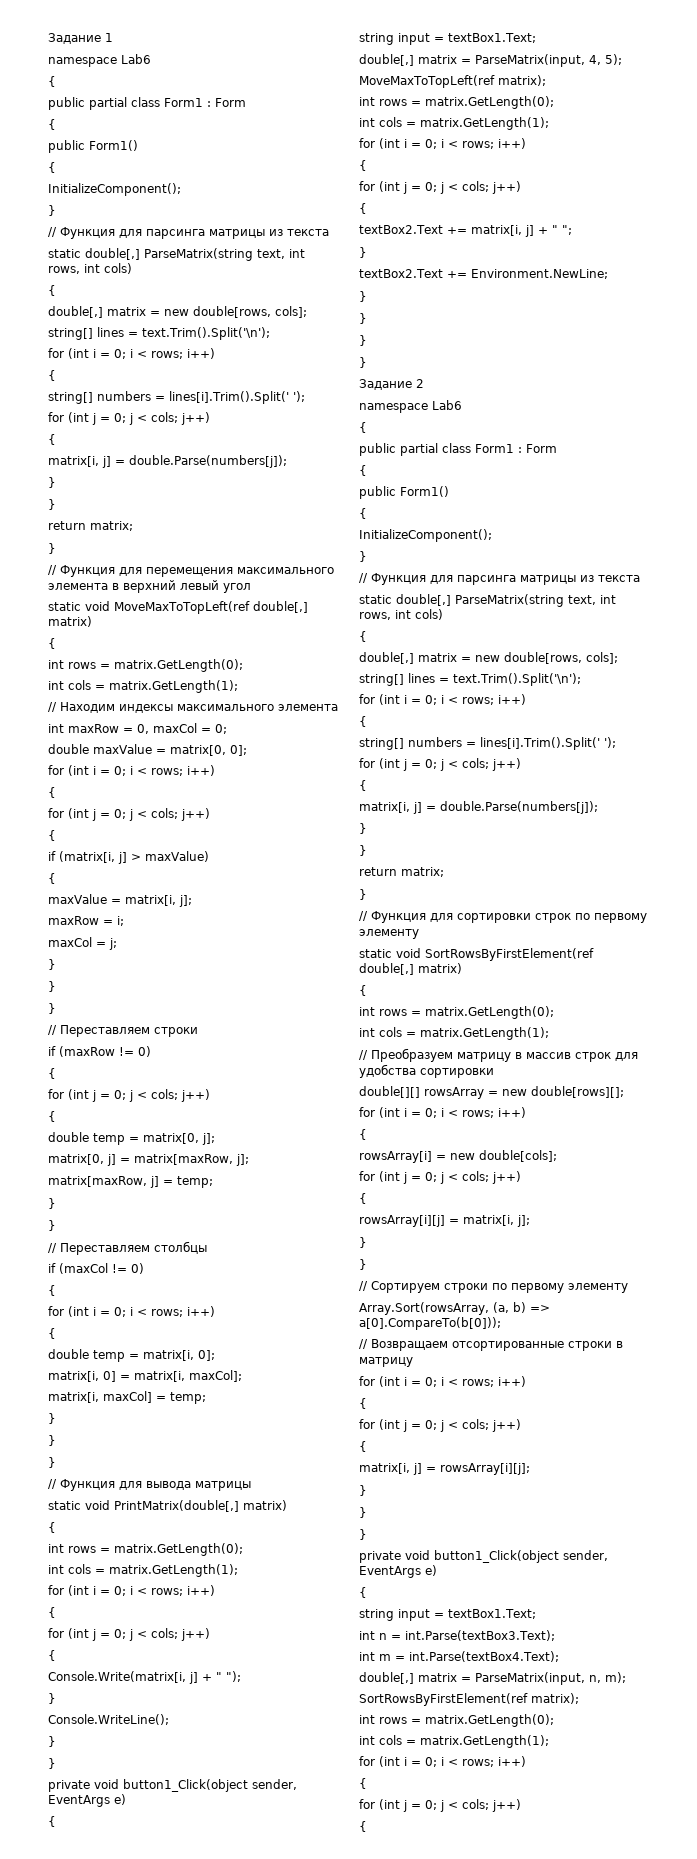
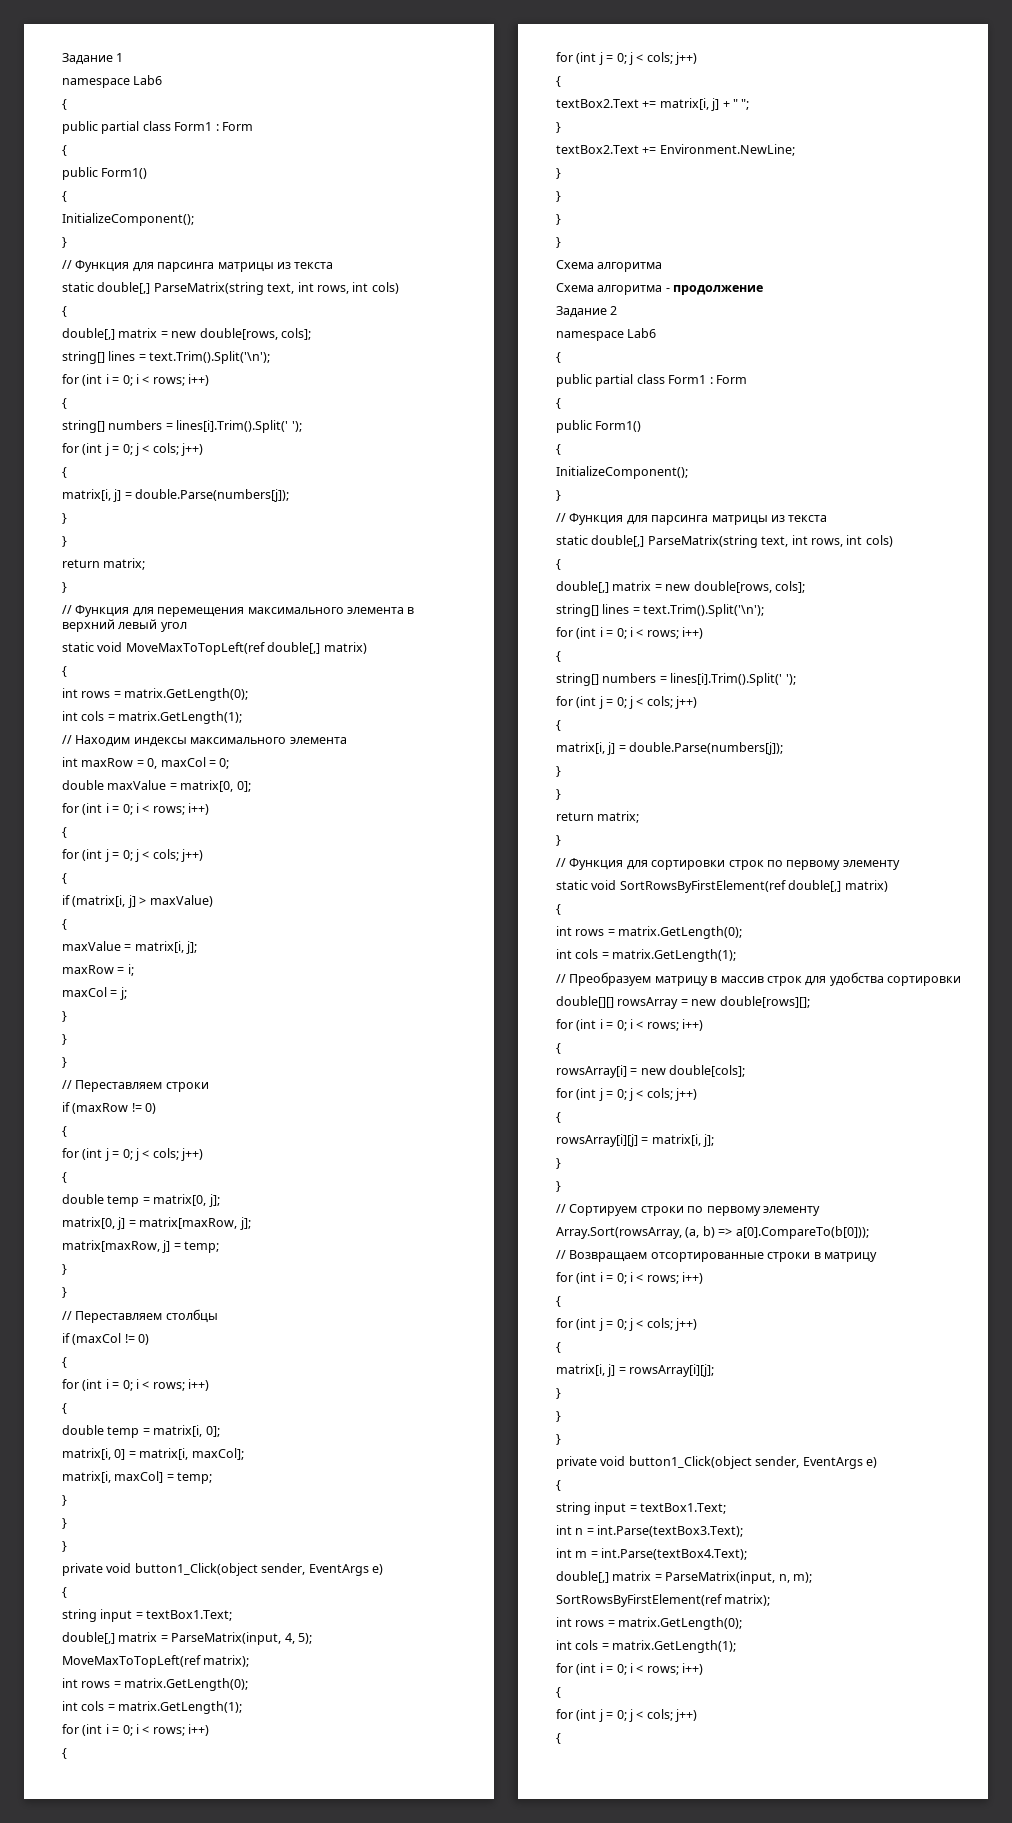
[48,1479,251,1491] [48,1500,287,1512] [48,1522,56,1533] [48,1543,243,1556] [48,1564,238,1577] [48,1585,215,1596] [48,1607,56,1618] [48,1628,210,1641] [48,1650,56,1661] [48,1671,241,1684] [48,1693,56,1704] [48,1714,169,1725] [48,1736,56,1747] [48,1758,56,1769] // // Функция для вывода матрицы // static void PrintMatrix(double[,] matrix) // { // int rows = matrix.GetLength(0); // int cols = matrix.GetLength(1); // for (int i = 0; i < rows; i++) // { // for (int j = 0; j < cols; j++) // { // Console.Write(matrix[i, j] + " "); // } // Console.WriteLine(); // } // } -> (67, 1546) none
(367, 362) none -> [556,260,663,272] [556,283,764,295] // Схема алгоритма // Схема алгоритма - продолжение

